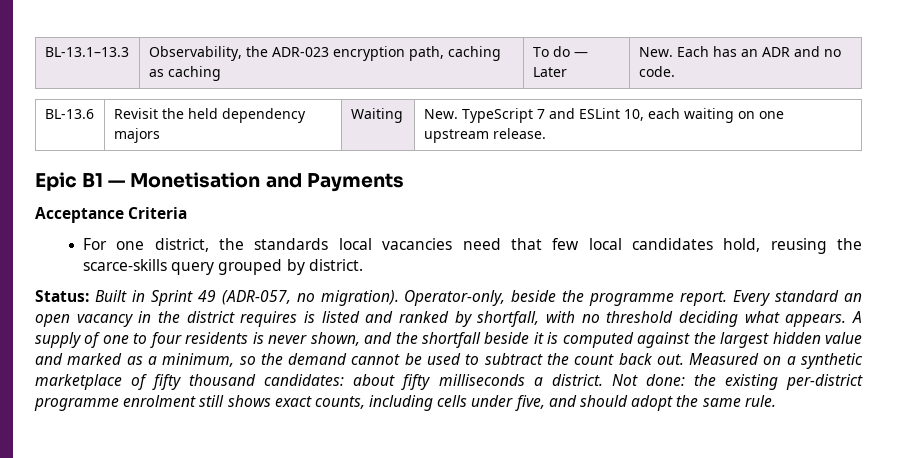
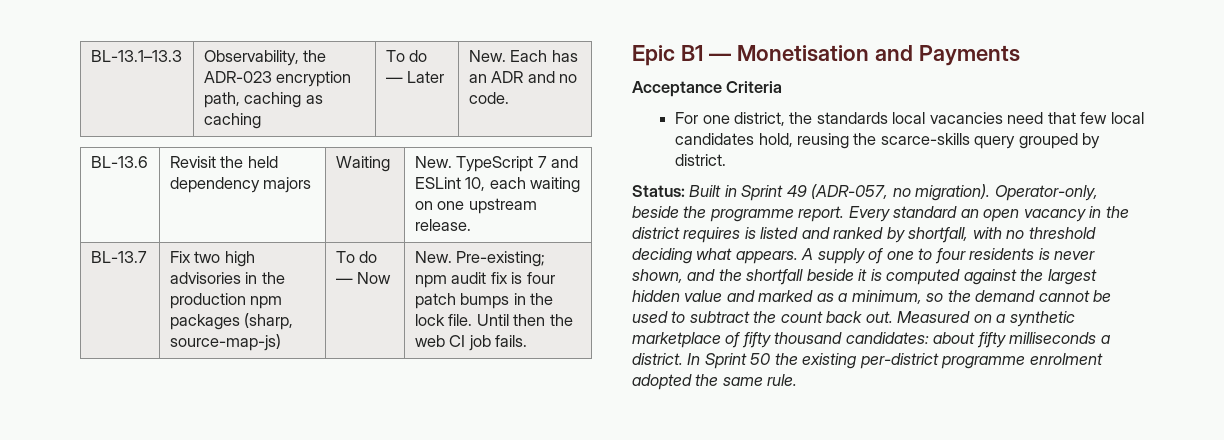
(546, 133) none -> [90,251,147,263] [169,251,255,267] [169,272,285,284] [169,293,283,309] [169,313,294,330] [169,334,281,351] [335,251,378,263] [335,272,392,284] [414,251,546,267] [414,272,555,288] [414,293,554,309] [414,314,573,326] [414,335,528,351] // BL-13.7 | Fix two high advisories in the production npm packages (sharp, source-map-js) | To do — Now | New. Pre-existing; npm audit fix is four patch bumps in the lock file. Until then the web CI job fails.
[611,374,685,386] Not done: -> [687,353,772,369] In Sprint 50
[199,395,674,411] still shows exact counts, including cells under five, and should adopt -> [632,374,692,390] adopted

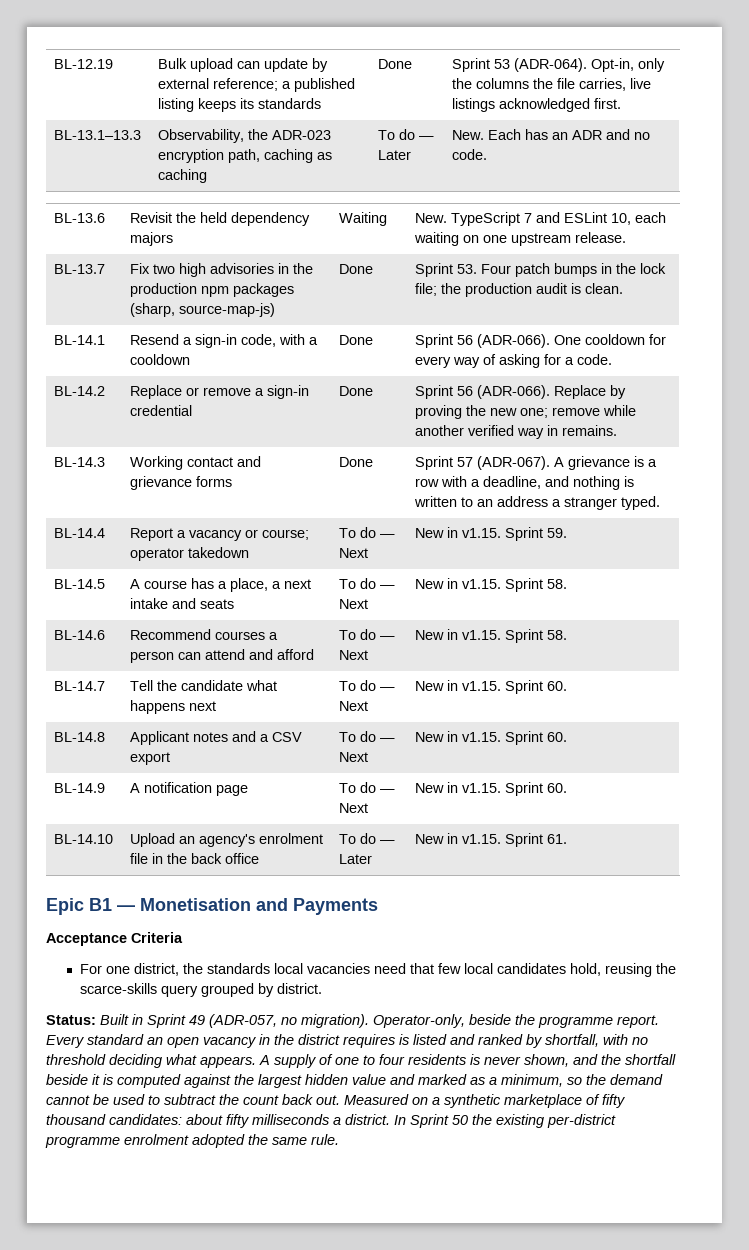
(90, 56) none -> [54,59,114,69] [158,58,329,72] [158,78,356,92] [158,98,322,112] [378,59,413,69] [452,58,666,72] [452,78,652,91] [452,98,622,112] BL-12.19 | Bulk upload can update by external reference; a published listing keeps its standards | Done | Sprint 53 (ADR-064). Opt-in, only the columns the file carries, live listings acknowledged first. //
[335,251,378,263] [335,272,392,284] [414,251,546,267] [414,272,555,288] To do — Now | New. Pre-existing; npm audit fix is four -> [339,264,374,274] [415,263,512,277] Done | Sprint 53. Four
[448,314,573,326] [414,335,528,351] file. Until then the web CI job fails. -> [415,283,624,297] [54,335,106,345] [130,334,319,348] [130,354,191,365] [339,335,374,345] [415,334,667,348] [415,354,613,368] [54,386,106,396] [130,385,310,399] [130,405,193,416] [339,386,374,396] [415,385,627,399] [415,405,637,419] [415,425,618,439] [54,457,106,467] [130,456,262,470] [130,476,233,490] [339,457,374,467] [415,456,658,470] [415,476,635,490] [414,496,661,510] [54,528,106,538] [130,528,310,541] [130,547,250,561] [339,527,396,538] [339,548,369,558] [415,527,568,541] [54,579,106,589] [130,578,312,592] [130,598,235,609] [339,578,396,589] [339,599,369,609] [415,578,568,592] [54,630,106,640] [130,629,279,640] [130,649,315,663] [339,629,396,640] [339,650,369,660] [415,629,568,643] [54,681,106,691] [130,680,278,691] [130,700,217,714] [339,680,396,691] [339,701,369,711] [415,680,568,694] [54,732,106,742] [130,731,303,745] [130,752,171,765] [339,731,396,742] [339,752,369,762] [415,731,568,745] [54,783,106,793] [130,782,249,796] [339,782,396,793] [339,803,369,813] [415,782,568,796] [54,834,114,844] [130,833,324,847] [130,853,260,864] [339,833,396,844] [339,854,373,864] [415,833,568,847] file; the production audit is clean. // BL-14.1 | Resend a sign-in code, with a cooldown | Done | Sprint 56 (ADR-066). One cooldown for every way of asking for a code. // BL-14.2 | Replace or remove a sign-in credential | Done | Sprint 56 (ADR-066). Replace by proving the new one; remove while another verified way in remains. // BL-14.3 | Working contact and grievance forms | Done | Sprint 57 (ADR-067). A grievance is a row with a deadline, and nothing is written to an address a stranger typed. // BL-14.4 | Report a vacancy or course; operator takedown | To do — Next | New in v1.15. Sprint 59. // BL-14.5 | A course has a place, a next intake and seats | To do — Next | New in v1.15. Sprint 58. // BL-14.6 | Recommend courses a person can attend and afford | To do — Next | New in v1.15. Sprint 58. // BL-14.7 | Tell the candidate what happens next | To do — Next | New in v1.15. Sprint 60. // BL-14.8 | Applicant notes and a CSV export | To do — Next | New in v1.15. Sprint 60. // BL-14.9 | A notification page | To do — Next | New in v1.15. Sprint 60. // BL-14.10 | Upload an agency's enrolment file in the back office | To do — Later | New in v1.15. Sprint 61.

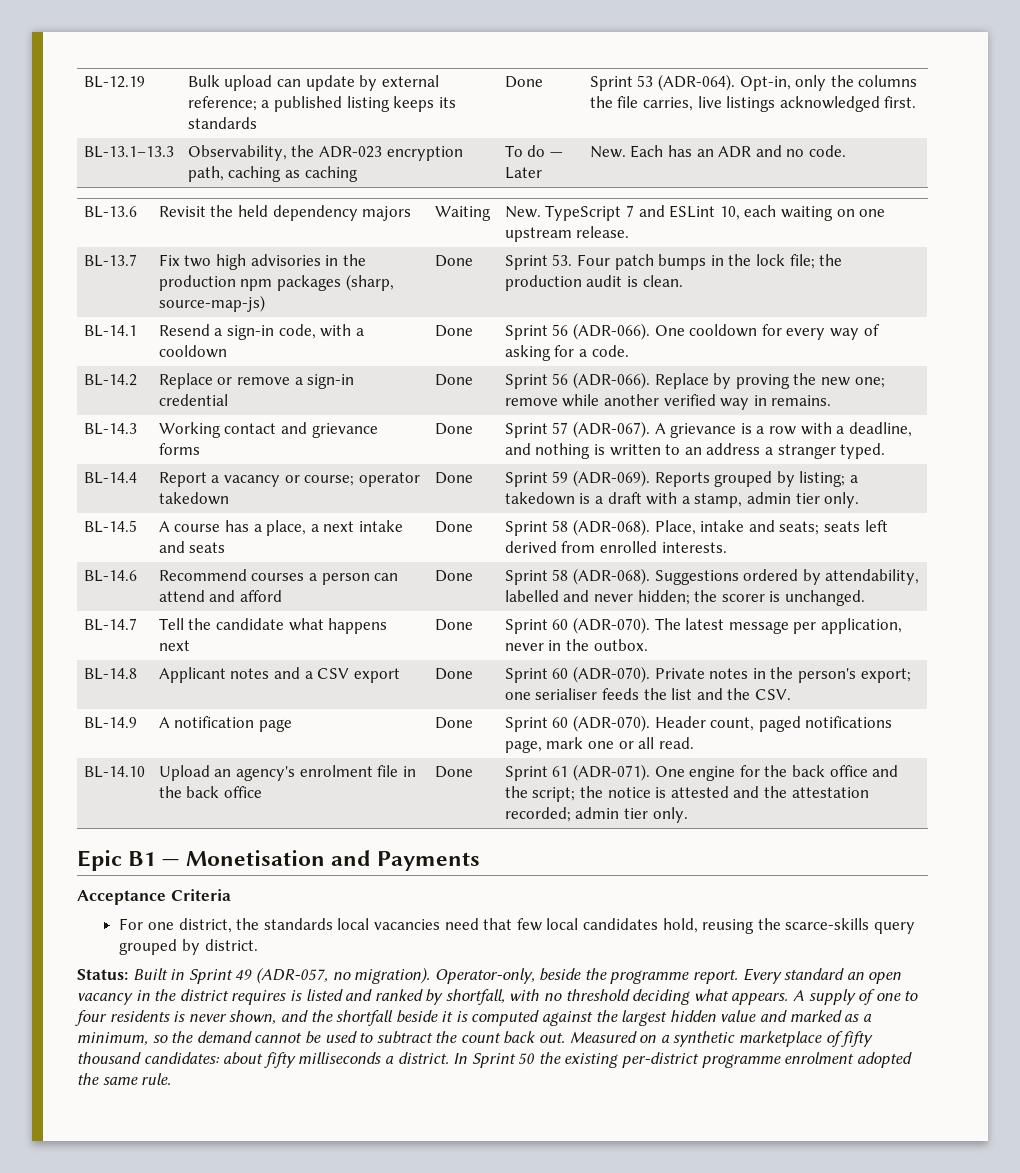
[339,527,396,538] [339,548,369,558] [415,527,568,541] To do — Next | New in v1.15. Sprint 59. -> [434,472,473,484] [504,470,858,487] [504,492,860,508] Done | Sprint 59 (ADR-069). Reports grouped by listing; a takedown is a draft with a stamp, admin tier only.
[339,578,396,589] [339,599,369,609] [415,578,568,592] To do — Next | New in v1.15. Sprint 58. -> [434,521,473,533] [504,519,888,536] [504,541,727,553] Done | Sprint 58 (ADR-068). Place, intake and seats; seats left derived from enrolled interests.
[339,629,396,640] [339,650,369,660] [415,629,568,643] To do — Next | New in v1.15. Sprint 58. -> [434,570,473,582] [504,568,920,585] [504,590,865,606] Done | Sprint 58 (ADR-068). Suggestions ordered by attendability, labelled and never hidden; the scorer is unchanged.
[339,680,396,691] [339,701,369,711] [415,680,568,694] To do — Next | New in v1.15. Sprint 60. -> [434,619,473,631] [504,617,902,634] [504,639,648,651] Done | Sprint 60 (ADR-070). The latest message per application, never in the outbox.
[339,731,396,742] [339,752,369,762] [415,731,568,745] [54,783,106,793] [130,782,249,796] [339,782,396,793] [339,803,369,813] [415,782,568,796] To do — Next | New in v1.15. Sprint 60. // BL-14.9 | A notification page | To do — Next | New in v1.15. Sprint 60. -> [434,668,473,680] [504,666,911,683] [504,688,791,700] [83,717,137,729] [158,716,293,732] [434,717,473,729] [504,715,893,732] [504,737,694,753] Done | Sprint 60 (ADR-070). Private notes in the person's export; one serialiser feeds the list and the CSV. // BL-14.9 | A notification page | Done | Sprint 60 (ADR-070). Header count, paged notifications page, mark one or all read.
[339,833,396,844] [339,854,373,864] [415,833,568,847] To do — Later | New in v1.15. Sprint 61. -> [434,766,473,778] [504,764,899,781] [504,786,869,802] [504,807,688,823] Done | Sprint 61 (ADR-071). One engine for the back office and the script; the notice is attested and the attestation recorded; admin tier only.

